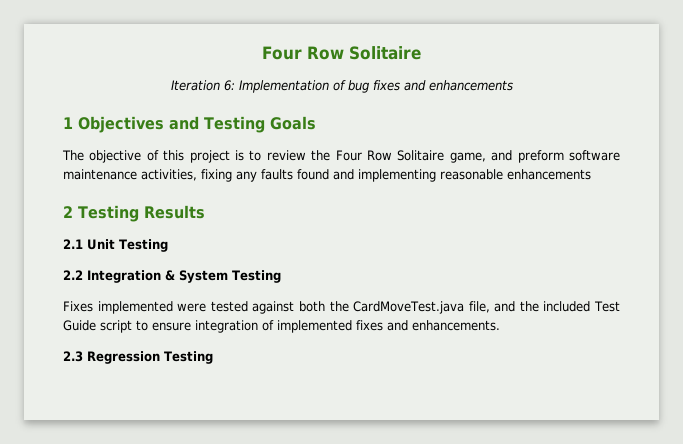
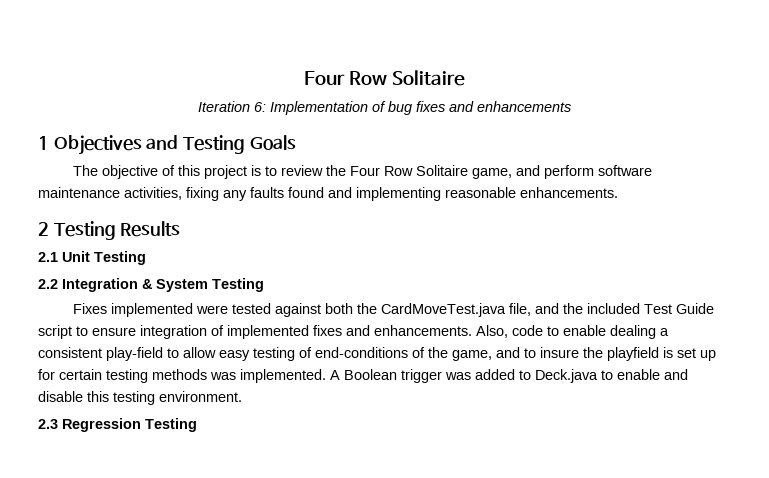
[517,150,564,163] preform -> [544,165,595,179] perform
[507,169,591,180] enhancements -> [520,187,618,198] enhancements.
(500, 325) none -> [476,325,669,339] [38,347,716,361] [38,369,688,383] [38,391,242,405] Also, code to enable dealing a consistent play-field to allow easy testing of end-conditions of the game, and to insure the playfield is set up for certain testing methods was implemented. A Boolean trigger was added to Deck.java to enable and disable this testing environment.

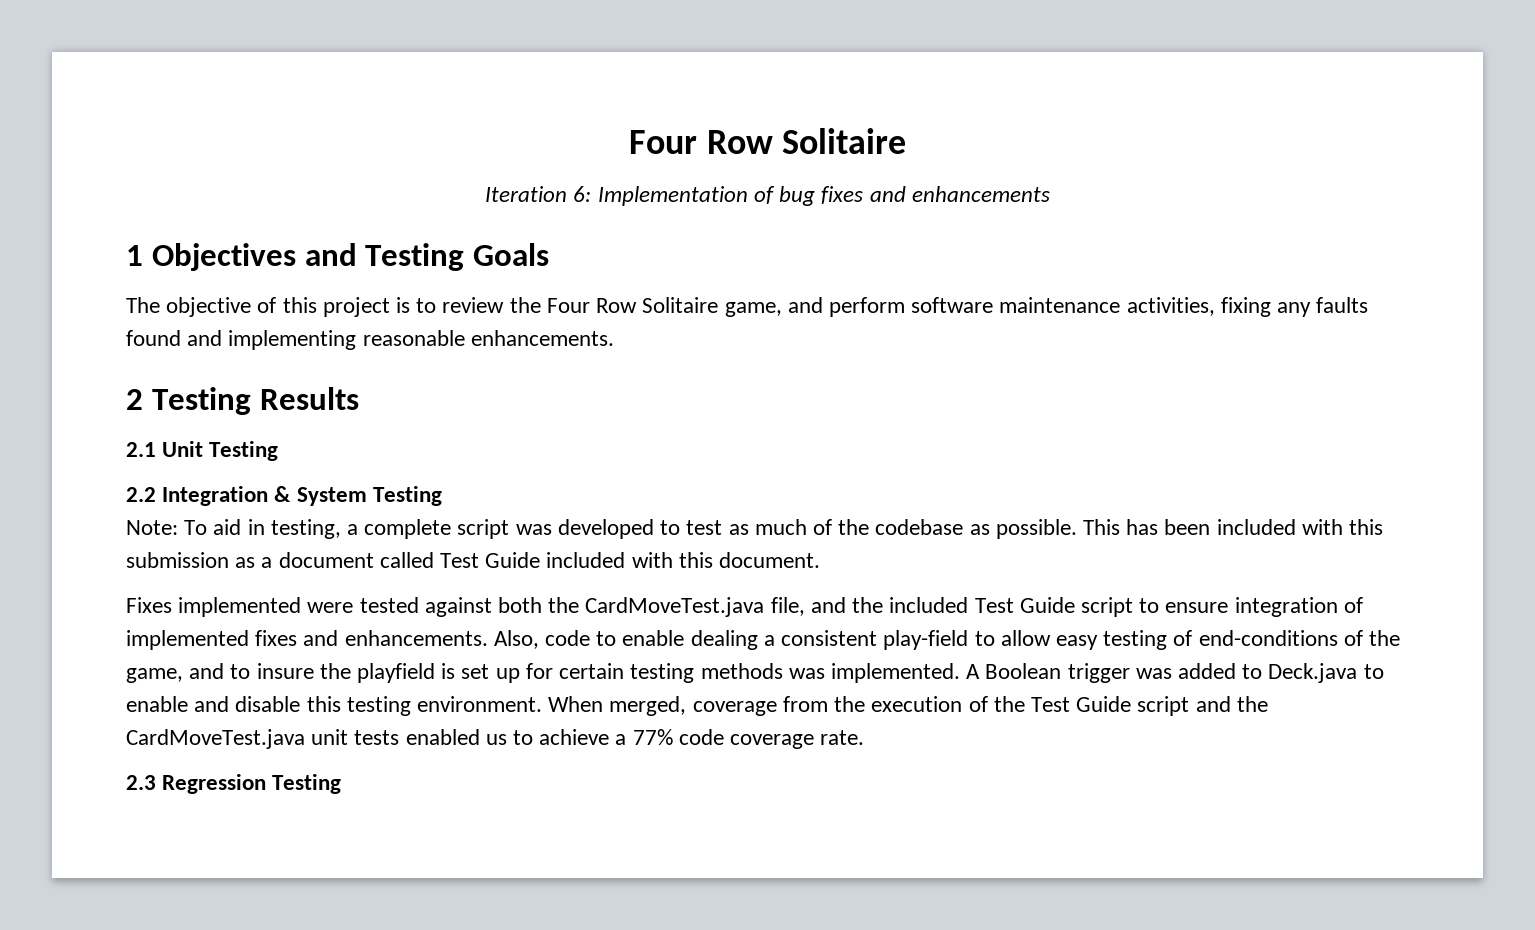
(264, 285) none -> [126,519,1384,539] [126,552,821,568] // Note: To aid in testing, a complete script was developed to test as much of the codebase as possible. This has been included with this submission as a document called Test Guide included with this document.
(242, 396) none -> [548,696,1268,716] [126,729,865,749] When merged, coverage from the execution of the Test Guide script and the CardMoveTest.java unit tests enabled us to achieve a 77% code coverage rate.

